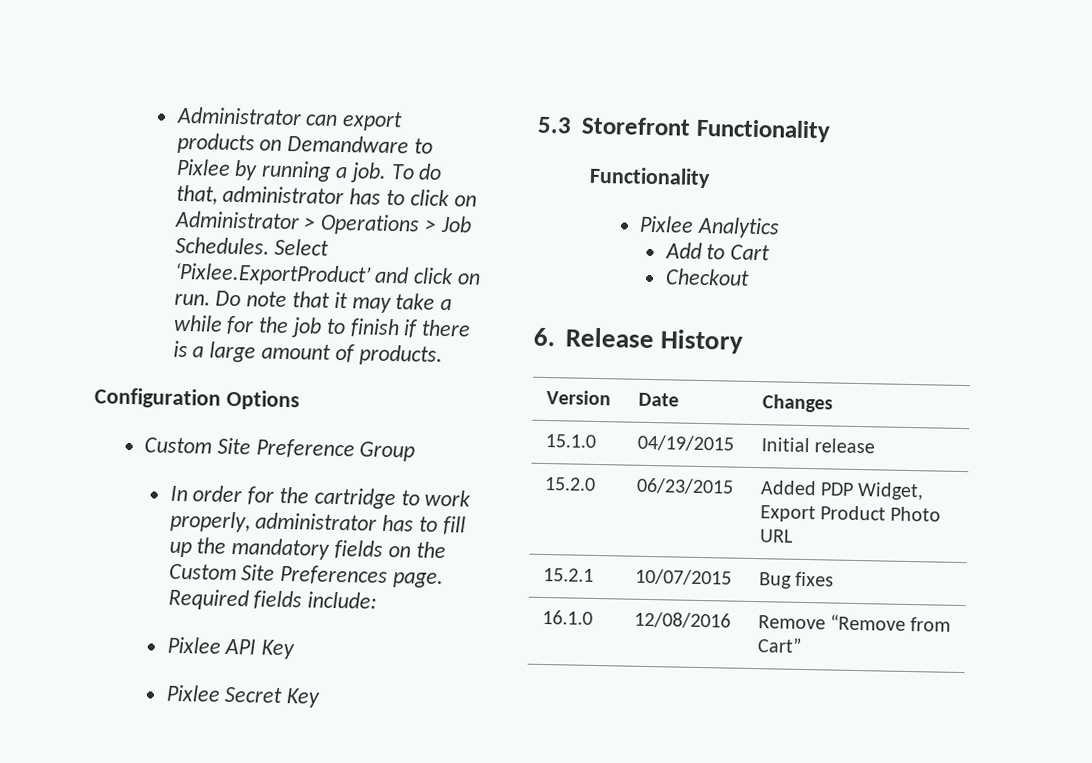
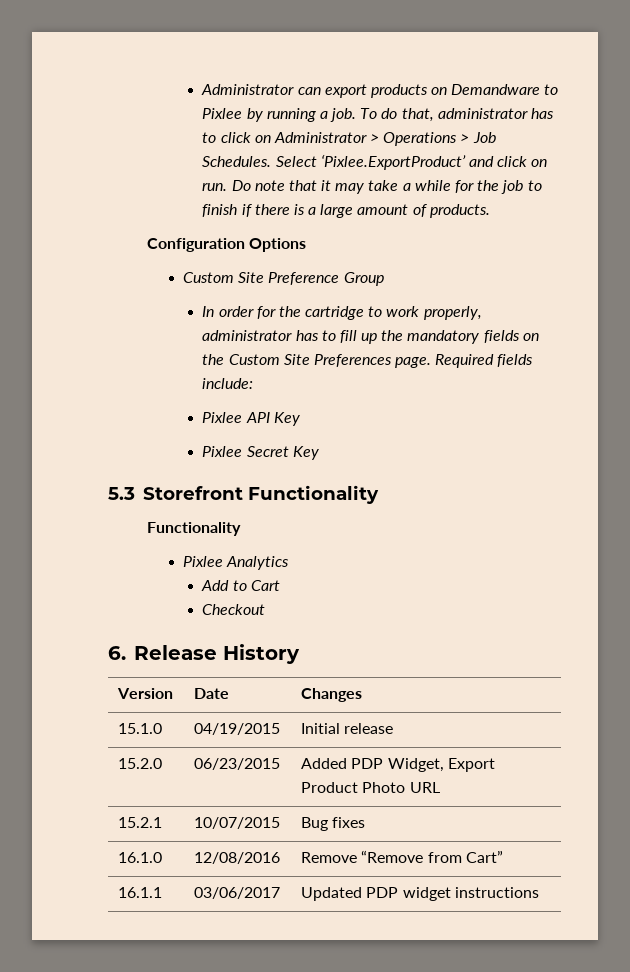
(802, 645) none -> [118,887,163,898] [194,887,281,899] [301,887,539,901] // 16.1.1 | 03/06/2017 | Updated PDP widget instructions

